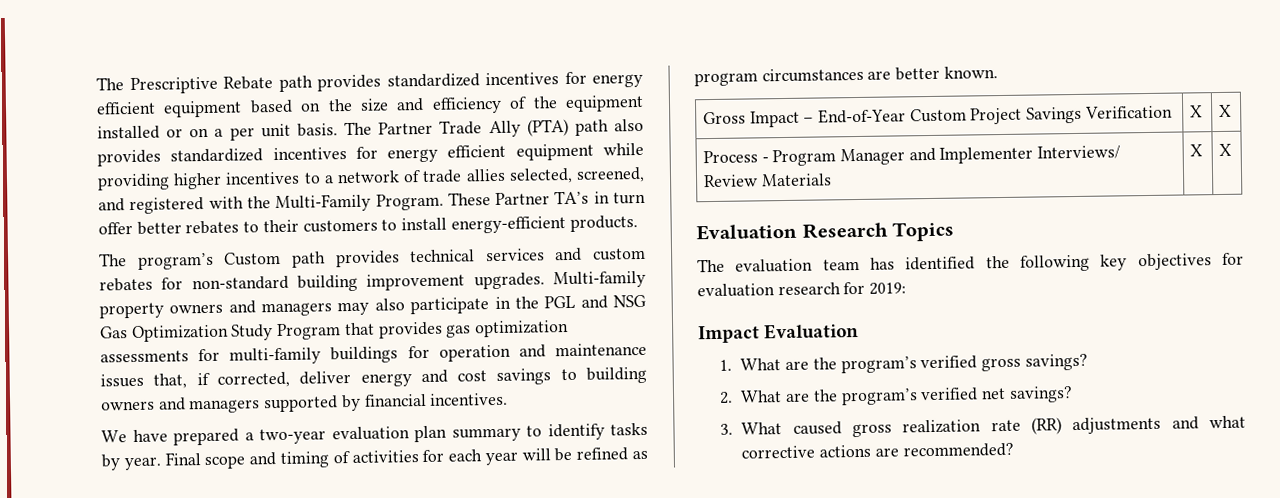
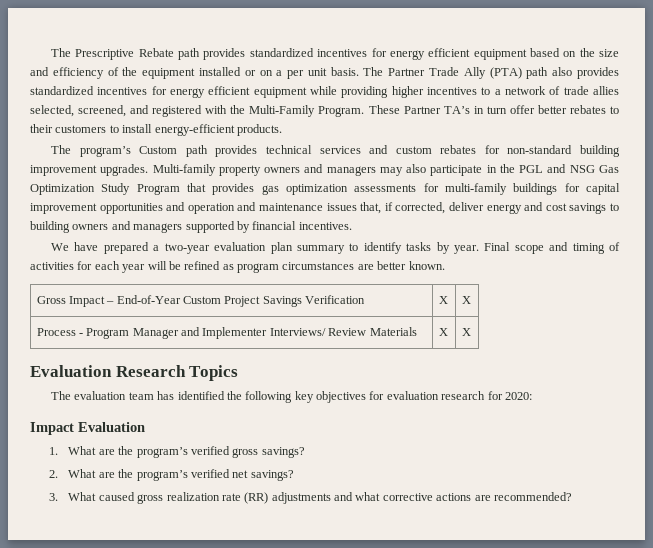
(430, 352) none -> [586,183,620,195] [30,202,186,214] capital improvement opportunities and
[869,282,907,295] 2019: -> [504,392,532,400] 2020:

